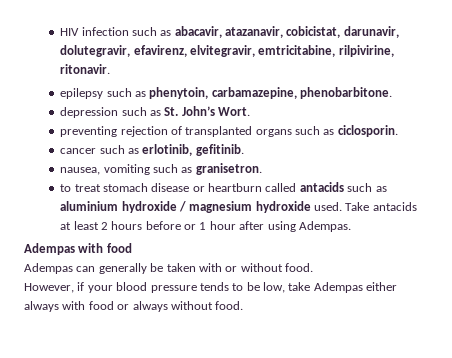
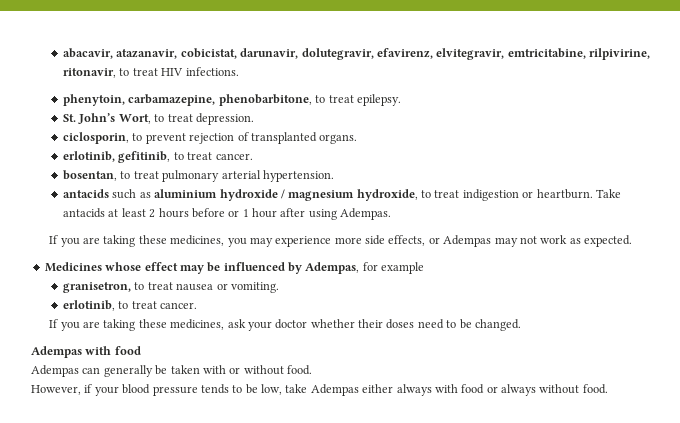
[60,27,172,36] HIV infection such as -> (63, 53) none
[60,64,111,74] [60,87,393,99] [60,106,251,118] [60,125,398,137] [60,144,244,156] [60,163,262,175] [60,183,297,192] ritonavir. // epilepsy such as phenytoin, carbamazepine, phenobarbitone. // depression such as St. John’s Wort. // preventing rejection of transplanted organs such as ciclosporin. // cancer such as erlotinib, gefitinib. // nausea, vomiting such as granisetron. // to treat stomach disease or heartburn called -> [63,67,239,78] [63,94,401,106] [63,113,254,125] [63,132,358,144] [63,151,253,163] [63,170,334,182] ritonavir, to treat HIV infections. // phenytoin, carbamazepine, phenobarbitone, to treat epilepsy. // St. John’s Wort, to treat depression. // ciclosporin, to prevent rejection of transplanted organs. // erlotinib, gefitinib, to treat cancer. // bosentan, to treat pulmonary arterial hypertension. //
[255,201,343,213] hydroxide used. -> [356,189,593,201] hydroxide, to treat indigestion or heartburn.
(351, 226) none -> [49,235,633,247] [44,262,425,274] [63,282,279,293] [63,300,198,311] [49,319,521,331] // If you are taking these medicines, you may experience more side effects, or Adempas may not work as expected. // Medicines whose effect may be influenced by Adempas, for example // granisetron, to treat nausea or vomiting. // erlotinib, to treat cancer. // If you are taking these medicines, ask your doctor whether their doses need to be changed.

